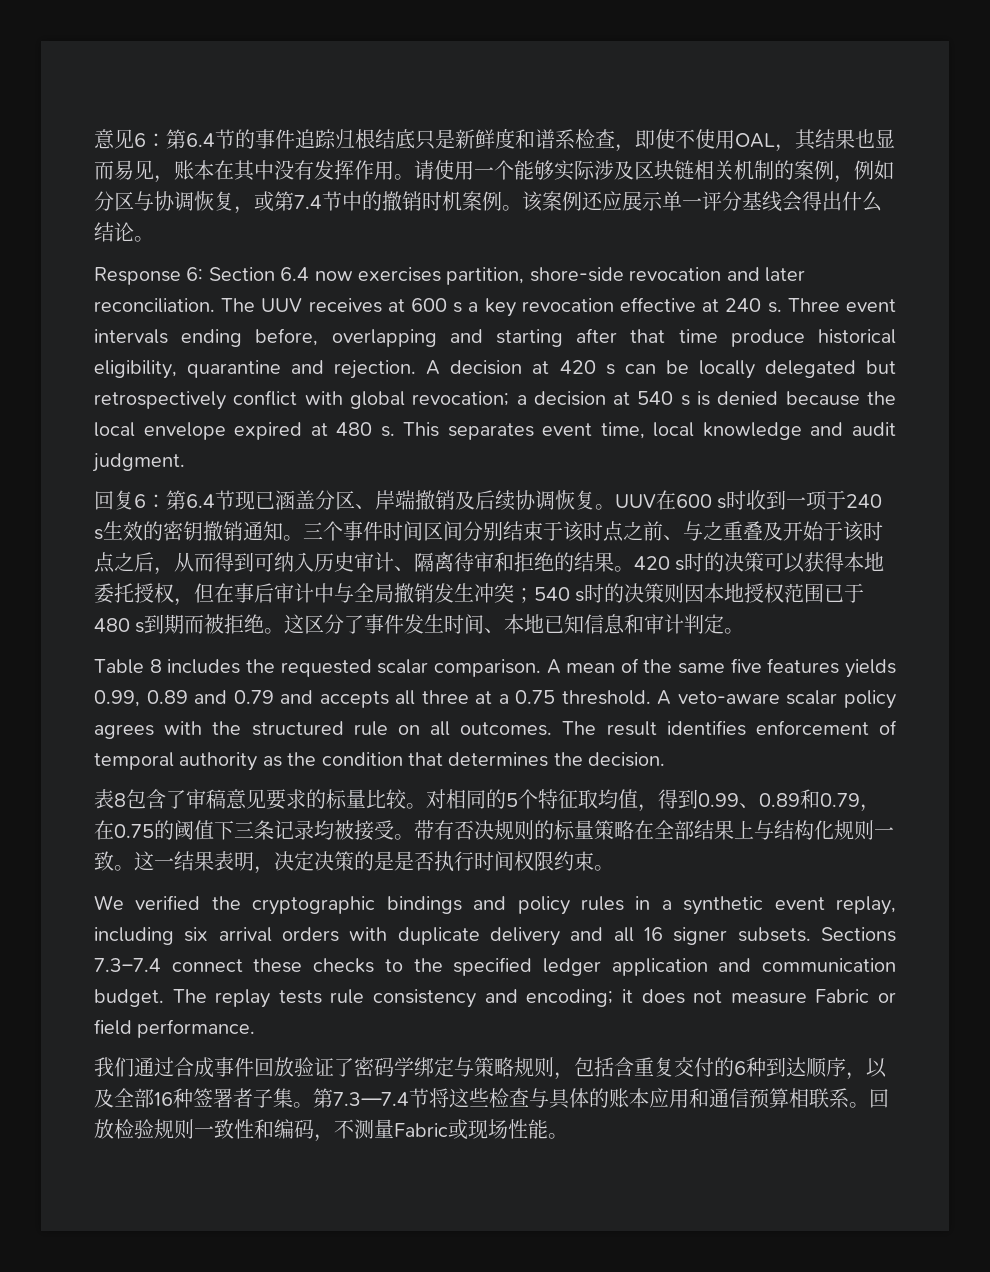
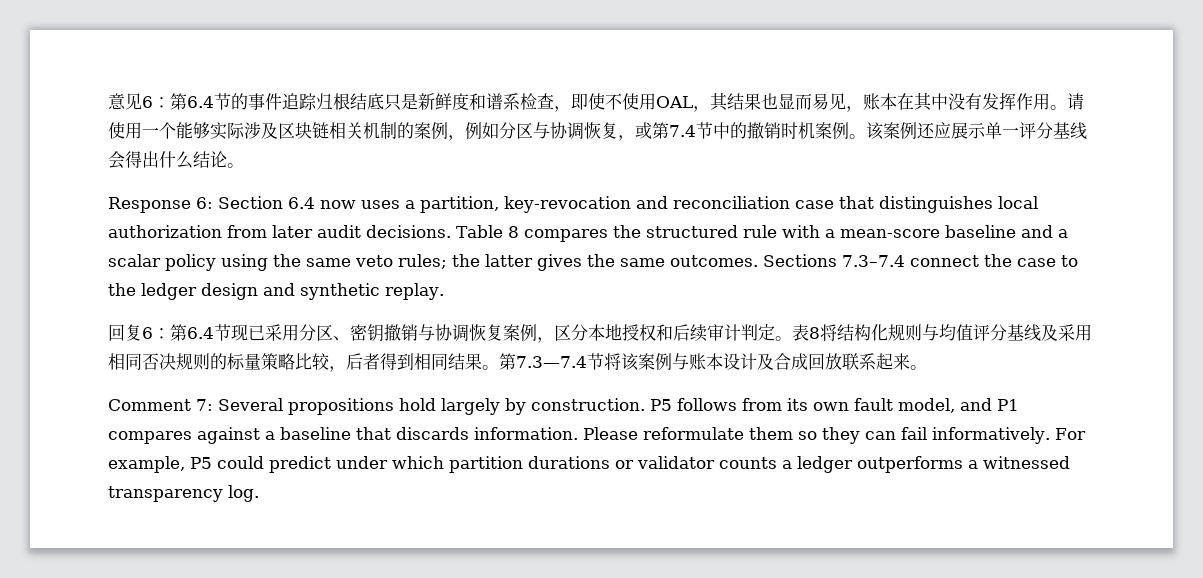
[358,267,805,285] [94,297,897,317] [94,328,897,347] [94,360,897,379] [94,390,896,410] [94,422,897,440] [92,453,185,472] exercises partition, shore-side revocation and later reconciliation. The UUV receives at 600 s a key revocation effective at 240 s. Three event intervals ending before, overlapping and starting after that time produce historical eligibility, quarantine and rejection. A decision at 420 s can be locally delegated but retrospectively conflict with global revocation; a decision at 540 s is denied because the local envelope expired at 480 s. This separates event time, local knowledge and audit judgment. -> [361,196,1038,213] [108,225,1068,242] [108,254,1078,271] [108,283,444,300] uses a partition, key-revocation and reconciliation case that distinguishes local authorization from later audit decisions. Table 8 compares the structured rule with a mean-score baseline and a scalar policy using the same veto rules; the latter gives the same outcomes. Sections 7.3–7.4 connect the case to the ledger design and synthetic replay.
[275,490,883,511] [94,521,883,542] [94,552,885,575] [94,583,865,606] [94,614,745,634] [94,658,896,678] [94,690,896,709] [94,720,897,739] [94,752,666,771] [94,789,880,812] [94,820,454,841] 涵盖分区、岸端撤销及后续协调恢复。UUV在600 s时收到一项于240 s生效的密钥撤销通知。三个事件时间区间分别结束于该时点之前、与之重叠及开始于该时点之后，从而得到可纳入历史审计、隔离待审和拒绝的结果。420 s时的决策可以获得本地委托授权，但在事后审计中与全局撤销发生冲突；540 s时的决策则因本地授权范围已于480 s到期而被拒绝。这区分了事件发生时间、本地已知信息和审计判定。 // Table 8 includes the requested scalar comparison. A mean of the same five features yields 0.99, 0.89 and 0.79 and accepts all three at a 0.75 threshold. A veto-aware scalar policy agrees with the structured rule on all outcomes. The result identifies enforcement of temporal authority as the condition that determines the decision. // 表8包含了审稿意见要求的标量比较。对相同的5个特征取均值，得到0.99、0.89和0.79，在0.75的阈值下三条记录均被接受。带有 -> [265,324,1092,343] [108,353,142,370] 采用分区、密钥撤销与协调恢复案例，区分本地授权和后续审计判定。表8将结构化规则与均值评分基线及采用相同
[634,820,894,840] [94,851,614,874] [94,895,896,915] [94,927,897,946] [94,957,896,976] [94,989,897,1008] [94,1019,256,1038] [94,1057,887,1080] [94,1088,889,1109] [94,1119,568,1142] 在全部结果上与结构化规则一致。这一结果表明，决定决策的是是否执行时间权限约束。 // We verified the cryptographic bindings and policy rules in a synthetic event replay, including six arrival orders with duplicate delivery and all 16 signer subsets. Sections 7.3–7.4 connect these checks to the specified ledger application and communication budget. The replay tests rule consistency and encoding; it does not measure Fabric or field performance. // 我们通过合成事件回放验证了密码学绑定与策略规则，包括含重复交付的6种到达顺序，以及全部16种签署者子集。第7.3—7.4节将这些检查与具体的账本应用和通信预算相联系。回放检验规则一致性和编码，不测量Fabric或现场性能。 -> [295,353,927,372] [108,398,1019,415] [108,427,1086,444] [108,456,1070,473] [108,485,259,502] 比较，后者得到相同结果。第7.3—7.4节将该案例与账本设计及合成回放联系起来。 // Comment 7: Several propositions hold largely by construction. P5 follows from its own fault model, and P1 compares against a baseline that discards information. Please reformulate them so they can fail informatively. For example, P5 could predict under which partition durations or validator counts a ledger outperforms a witnessed transparency log.

